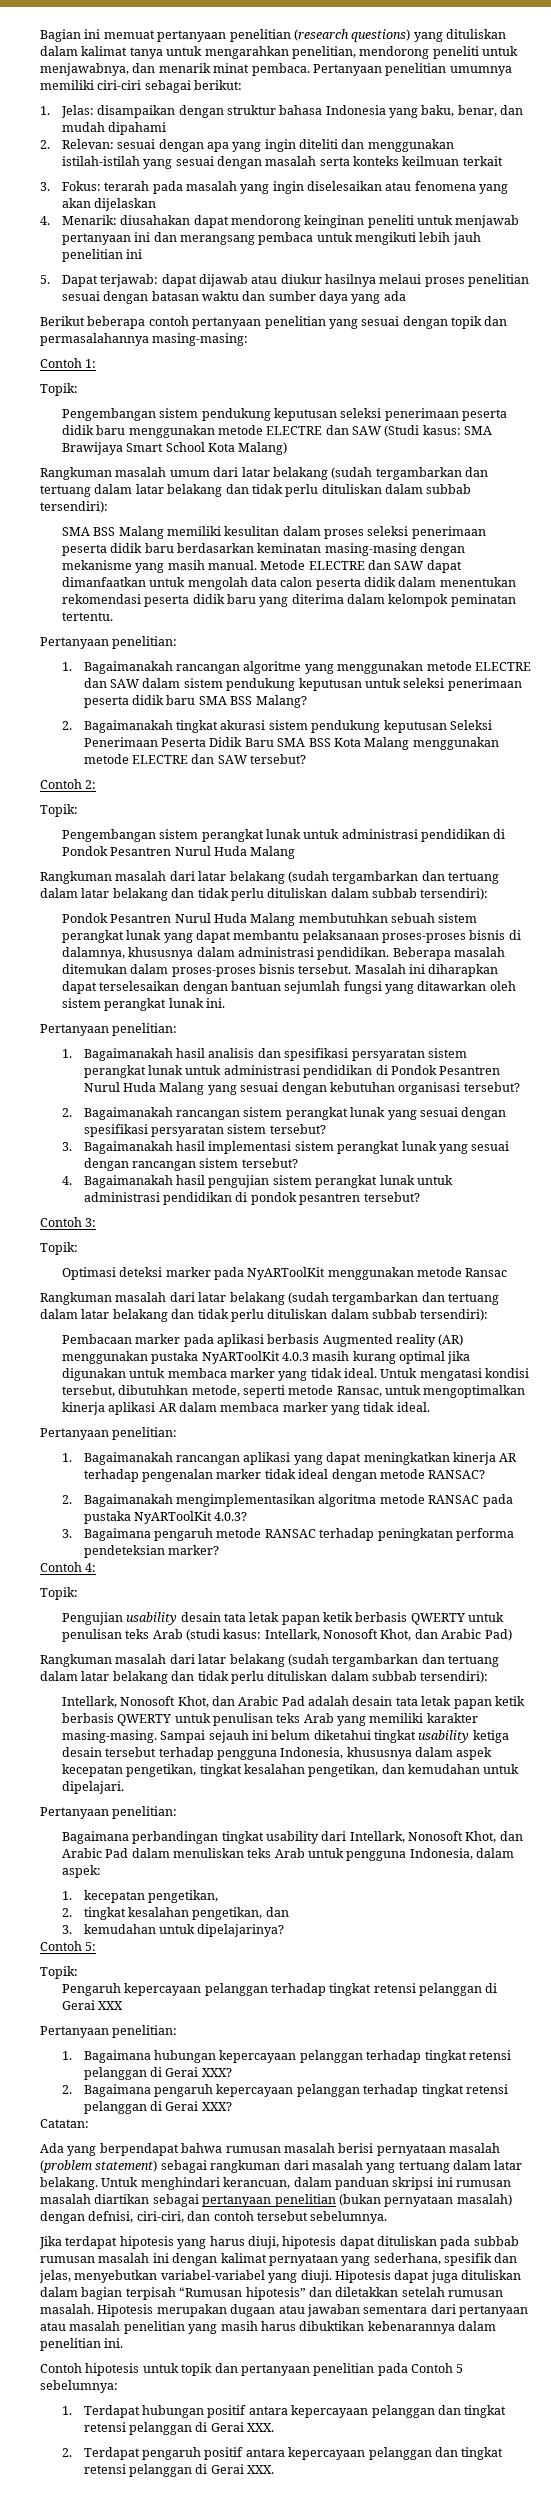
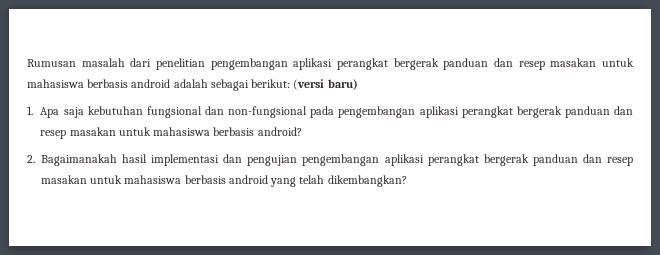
[40,29,506,42] [40,46,518,59] [40,63,512,76] [40,80,142,90] Bagian ini memuat pertanyaan penelitian (research questions) yang dituliskan dalam kalimat tanya untuk mengarahkan penelitian, mendorong peneliti untuk menjawabnya, dan menarik minat pembaca. Pertanyaan penelitian umumnya memiliki ciri-ciri -> [27,58,634,70] [27,79,208,88] Rumusan masalah dari penelitian pengembangan aplikasi perangkat bergerak panduan dan resep masakan untuk mahasiswa berbasis android adalah
[40,105,524,118] [61,122,167,135] [40,139,454,152] [61,156,503,169] [40,181,509,194] [61,198,157,211] [40,215,520,228] [61,232,481,245] [61,249,143,262] [40,274,530,287] [61,291,406,304] [40,316,508,329] [40,333,249,346] [40,358,97,368] [40,383,78,396] [61,408,508,421] [61,425,493,438] [61,442,288,455] [40,467,488,480] [40,484,472,497] [40,501,108,513] [61,526,486,539] [61,543,466,556] [61,560,462,573] [61,577,516,590] [61,594,516,607] [61,612,113,621] [40,636,178,649] [61,661,531,674] [83,678,522,691] [83,695,307,708] [61,720,492,733] [83,737,499,750] [83,754,307,764] [40,779,97,789] [40,804,78,817] [61,829,506,842] [61,846,296,859] [40,871,499,884] [40,888,489,901] [61,913,478,926] [61,930,521,943] [61,947,506,960] [61,964,499,977] [61,981,516,994] [61,998,225,1011] [40,1023,178,1036] [61,1048,467,1061] [83,1065,501,1078] [83,1082,520,1095] [61,1107,507,1120] [83,1124,326,1137] [61,1141,510,1154] [83,1158,298,1171] [61,1175,453,1188] [83,1192,420,1205] [40,1217,97,1227] [40,1242,78,1255] [61,1267,508,1280] [40,1292,499,1305] [40,1309,489,1322] [61,1334,464,1347] [61,1351,471,1364] [61,1368,530,1381] [61,1385,526,1398] [61,1402,430,1415] [40,1427,178,1440] [61,1452,518,1465] [83,1469,486,1482] [61,1494,513,1507] [83,1511,248,1524] [61,1528,514,1541] [83,1545,220,1558] [40,1562,97,1572] [40,1587,78,1600] [61,1612,505,1625] [61,1629,512,1642] [40,1654,499,1667] [40,1671,489,1684] [61,1696,525,1709] [61,1713,478,1726] [61,1730,509,1743] [61,1747,493,1760] [61,1764,520,1777] [61,1781,124,1794] [40,1806,178,1819] [61,1831,523,1844] [61,1848,515,1861] [61,1865,101,1878] [61,1890,219,1903] [61,1907,289,1920] [61,1924,285,1937] [40,1941,97,1951] [40,1966,78,1979] [61,1983,498,1996] [61,2000,124,2010] [40,2025,178,2038] [61,2050,511,2063] [83,2067,232,2080] [61,2084,508,2097] [83,2101,232,2114] [40,2119,89,2128] [40,2143,500,2156] [40,2160,523,2173] [40,2177,511,2190] [40,2194,512,2207] [40,2211,388,2224] [39,2236,519,2249] [40,2253,518,2266] [39,2270,521,2283] [40,2287,503,2300] [40,2304,528,2317] [40,2321,496,2334] [40,2338,124,2351] [40,2363,464,2376] [40,2380,118,2393] [61,2405,507,2418] [83,2422,275,2435] [61,2447,504,2460] [83,2464,275,2477] // 1. Jelas: disampaikan dengan struktur bahasa Indonesia yang baku, benar, dan mudah dipahami // 2. Relevan: sesuai dengan apa yang ingin diteliti dan menggunakan istilah-istilah yang sesuai dengan masalah serta konteks keilmuan terkait // 3. Fokus: terarah pada masalah yang ingin diselesaikan atau fenomena yang akan dijelaskan // 4. Menarik: diusahakan dapat mendorong keinginan peneliti untuk menjawab pertanyaan ini dan merangsang pembaca untuk mengikuti lebih jauh penelitian ini // 5. Dapat terjawab: dapat dijawab atau diukur hasilnya melaui proses penelitian sesuai dengan batasan waktu dan sumber daya yang ada // Berikut beberapa contoh pertanyaan penelitian yang sesuai dengan topik dan permasalahannya masing-masing: // Contoh 1: // Topik: // Pengembangan sistem pendukung keputusan seleksi penerimaan peserta didik baru menggunakan metode ELECTRE dan SAW (Studi kasus: SMA Brawijaya Smart School Kota Malang) // Rangkuman masalah umum dari latar belakang (sudah tergambarkan dan tertuang dalam latar belakang dan tidak perlu dituliskan dalam subbab tersendiri): // SMA BSS Malang memiliki kesulitan dalam proses seleksi penerimaan peserta didik baru berdasarkan keminatan masing-masing dengan mekanisme yang masih manual. Metode ELECTRE dan SAW dapat dimanfaatkan untuk mengolah data calon peserta didik dalam menentukan rekomendasi peserta didik baru yang diterima dalam kelompok peminatan tertentu. // Pertanyaan penelitian: // 1. Bagaimanakah rancangan algoritme yang menggunakan metode ELECTRE dan SAW dalam sistem pendukung keputusan untuk seleksi penerimaan peserta didik baru SMA BSS Malang? // 2. Bagaimanakah tingkat akurasi sistem pendukung keputusan Seleksi Penerimaan Peserta Didik Baru SMA BSS Kota Malang menggunakan metode ELECTRE dan SAW tersebut? // Contoh 2: // Topik: // Pengembangan sistem perangkat lunak untuk administrasi pendidikan di Pondok Pesantren Nurul Huda Malang // Rangkuman masalah dari latar belakang (sudah tergambarkan dan tertuang dalam latar belakang dan tidak perlu dituliskan dalam subbab tersendiri): // Pondok Pesantren Nurul Huda Malang membutuhkan sebuah sistem perangkat lunak yang dapat membantu pelaksanaan proses-proses bisnis di dalamnya, khususnya dalam administrasi pendidikan. Beberapa masalah ditemukan dalam proses-proses bisnis tersebut. Masalah ini diharapkan dapat terselesaikan dengan bantuan sejumlah fungsi yang ditawarkan oleh sistem perangkat lunak ini. // Pertanyaan penelitian: // 1. Bagaimanakah hasil analisis dan spesifikasi persyaratan sistem perangkat lunak untuk administrasi pendidikan di Pondok Pesantren Nurul Huda Malang yang sesuai dengan kebutuhan organisasi tersebut? // 2. Bagaimanakah rancangan sistem perangkat lunak yang sesuai dengan spesifikasi persyaratan sistem tersebut? // 3. Bagaimanakah hasil implementasi sistem perangkat lunak yang sesuai dengan rancangan sistem tersebut? // 4. Bagaimanakah hasil pengujian sistem perangkat lunak untuk administrasi pendidikan di pondok pesantren tersebut? // Contoh 3: // Topik: // Optimasi deteksi marker pada NyARToolKit menggunakan metode Ransac // Rangkuman masalah dari latar belakang (sudah tergambarkan dan tertuang dalam latar belakang dan tidak perlu dituliskan dalam subbab tersendiri): // Pembacaan marker pada aplikasi berbasis Augmented reality (AR) menggunakan pustaka NyARToolKit 4.0.3 masih kurang optimal jika digunakan untuk membaca marker yang tidak ideal. Untuk mengatasi kondisi tersebut, dibutuhkan metode, seperti metode Ransac, untuk mengoptimalkan kinerja aplikasi AR dalam membaca marker yang tidak ideal. // Pertanyaan penelitian: // 1. Bagaimanakah rancangan aplikasi yang dapat meningkatkan kinerja AR terhadap pengenalan marker tidak ideal dengan metode RANSAC? // 2. Bagaimanakah mengimplementasikan algoritma metode RANSAC pada pustaka NyARToolKit 4.0.3? // 3. Bagaimana pengaruh metode RANSAC terhadap peningkatan performa pendeteksian marker? // Contoh 4: // Topik: // Pengujian usability desain tata letak papan ketik berbasis QWERTY untuk penulisan teks Arab (studi kasus: Intellark, Nonosoft Khot, dan Arabic Pad) // Rangkuman masalah dari latar belakang (sudah tergambarkan dan tertuang dalam latar belakang dan tidak perlu dituliskan dalam subbab tersendiri): // Intellark, Nonosoft Khot, dan Arabic Pad adalah desain tata letak papan ketik berbasis QWERTY untuk penulisan teks Arab yang memiliki karakter masing-masing. Sampai sejauh ini belum diketahui tingkat usability ketiga desain tersebut terhadap pengguna Indonesia, khususnya dalam aspek kecepatan pengetikan, tingkat kesalahan pengetikan, dan kemudahan untuk dipelajari. // Pertanyaan penelitian: // Bagaimana perbandingan tingkat usability dari Intellark, Nonosoft Khot, dan Arabic Pad dalam menuliskan teks Arab untuk pengguna Indonesia, dalam aspek: // 1. kecepatan pengetikan, // 2. tingkat kesalahan pengetikan, dan // 3. kemudahan untuk dipelajarinya? // Contoh 5: // Topik: // Pengaruh kepercayaan pelanggan terhadap tingkat retensi pelanggan di Gerai XXX // Pertanyaan penelitian: // 1. Bagaimana hubungan kepercayaan pelanggan terhadap tingkat retensi pelanggan di Gerai XXX? // 2. Bagaimana pengaruh kepercayaan pelanggan terhadap tingkat retensi pelanggan di Gerai XXX? // Catatan: // Ada yang berpendapat bahwa rumusan masalah berisi pernyataan masalah (problem statement) sebagai rangkuman dari masalah yang tertuang dalam latar belakang. Untuk menghindari kerancuan, dalam panduan skripsi ini rumusan masalah diartikan sebagai pertanyaan penelitian (bukan pernyataan masalah) dengan defnisi, ciri-ciri, dan contoh tersebut sebelumnya. // Jika terdapat hipotesis yang harus diuji, hipotesis dapat dituliskan pada subbab rumusan masalah ini dengan kalimat pernyataan yang sederhana, spesifik dan jelas, menyebutkan variabel-variabel yang diuji. Hipotesis dapat juga dituliskan dalam bagian terpisah “Rumusan hipotesis” dan diletakkan setelah rumusan masalah. Hipotesis merupakan dugaan atau jawaban sementara dari pertanyaan atau masalah penelitian yang masih harus dibuktikan kebenarannya dalam penelitian ini. // Contoh hipotesis untuk topik dan pertanyaan penelitian pada Contoh 5 sebelumnya: // 1. Terdapat hubungan positif antara kepercayaan pelanggan dan tingkat retensi pelanggan di Gerai XXX. // 2. Terdapat pengaruh positif antara kepercayaan pelanggan dan tingkat retensi pelanggan di Gerai XXX. -> [293,79,358,90] [27,106,633,118] [40,127,302,139] [27,154,633,166] [41,175,407,187] (versi baru) // 1. Apa saja kebutuhan fungsional dan non-fungsional pada pengembangan aplikasi perangkat bergerak panduan dan resep masakan untuk mahasiswa berbasis android? // 2. Bagaimanakah hasil implementasi dan pengujian pengembangan aplikasi perangkat bergerak panduan dan resep masakan untuk mahasiswa berbasis android yang telah dikembangkan?

